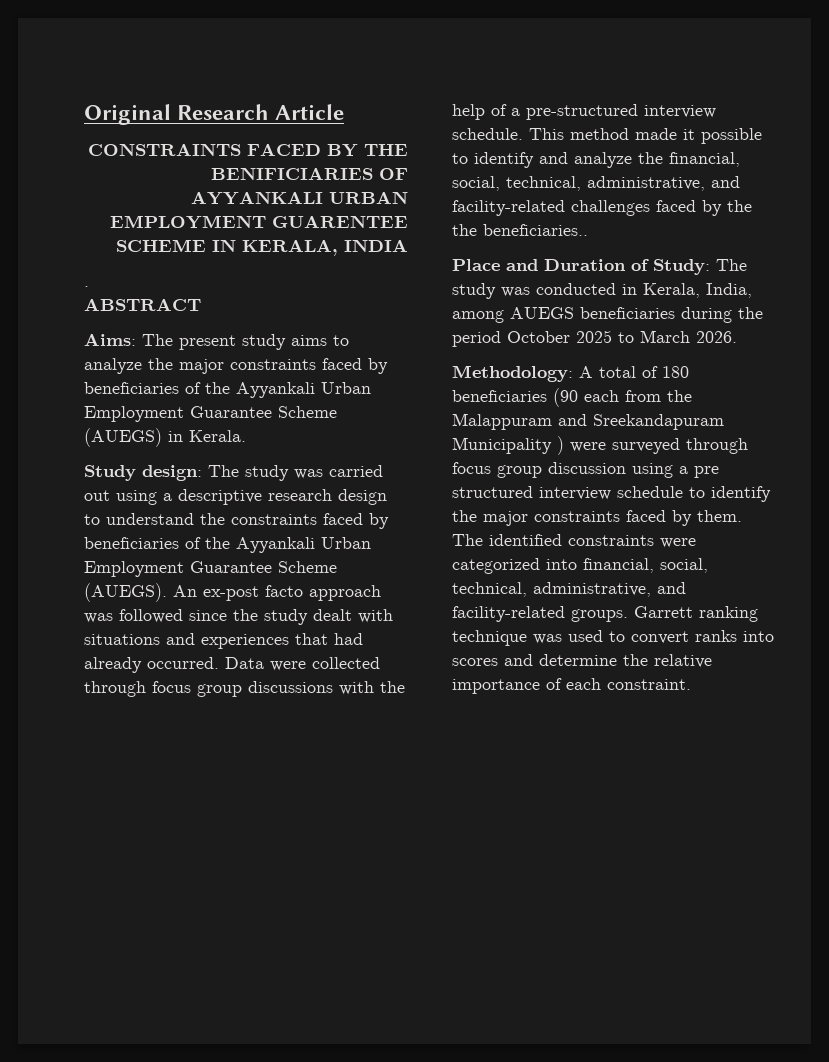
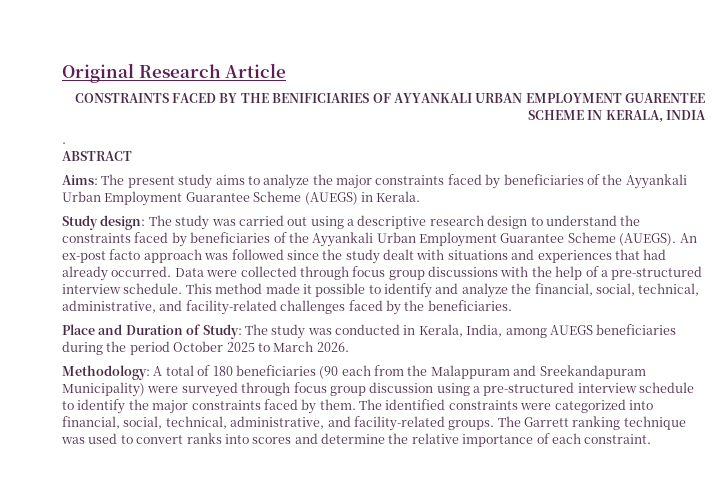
[452,224,588,236] the beneficiaries.. -> [427,300,512,311] beneficiaries.
[452,436,564,455] Municipality ) -> [62,382,145,397] Municipality)
[694,466,719,478] [452,486,533,498] pre structured -> [483,382,575,396] pre-structured
(628, 615) none -> [497,416,521,427] The

